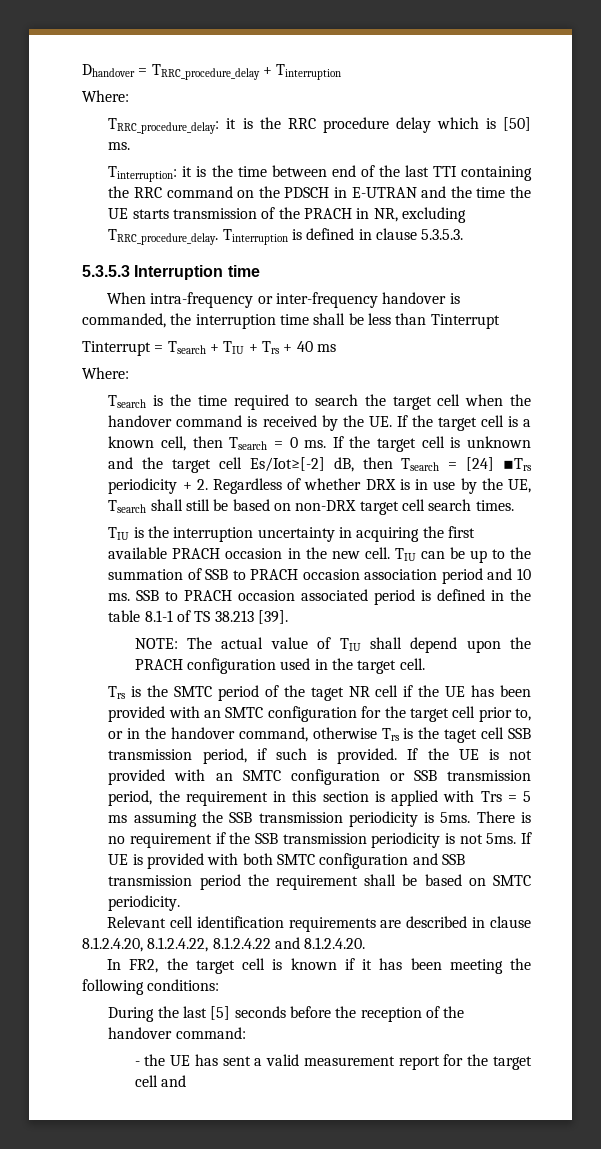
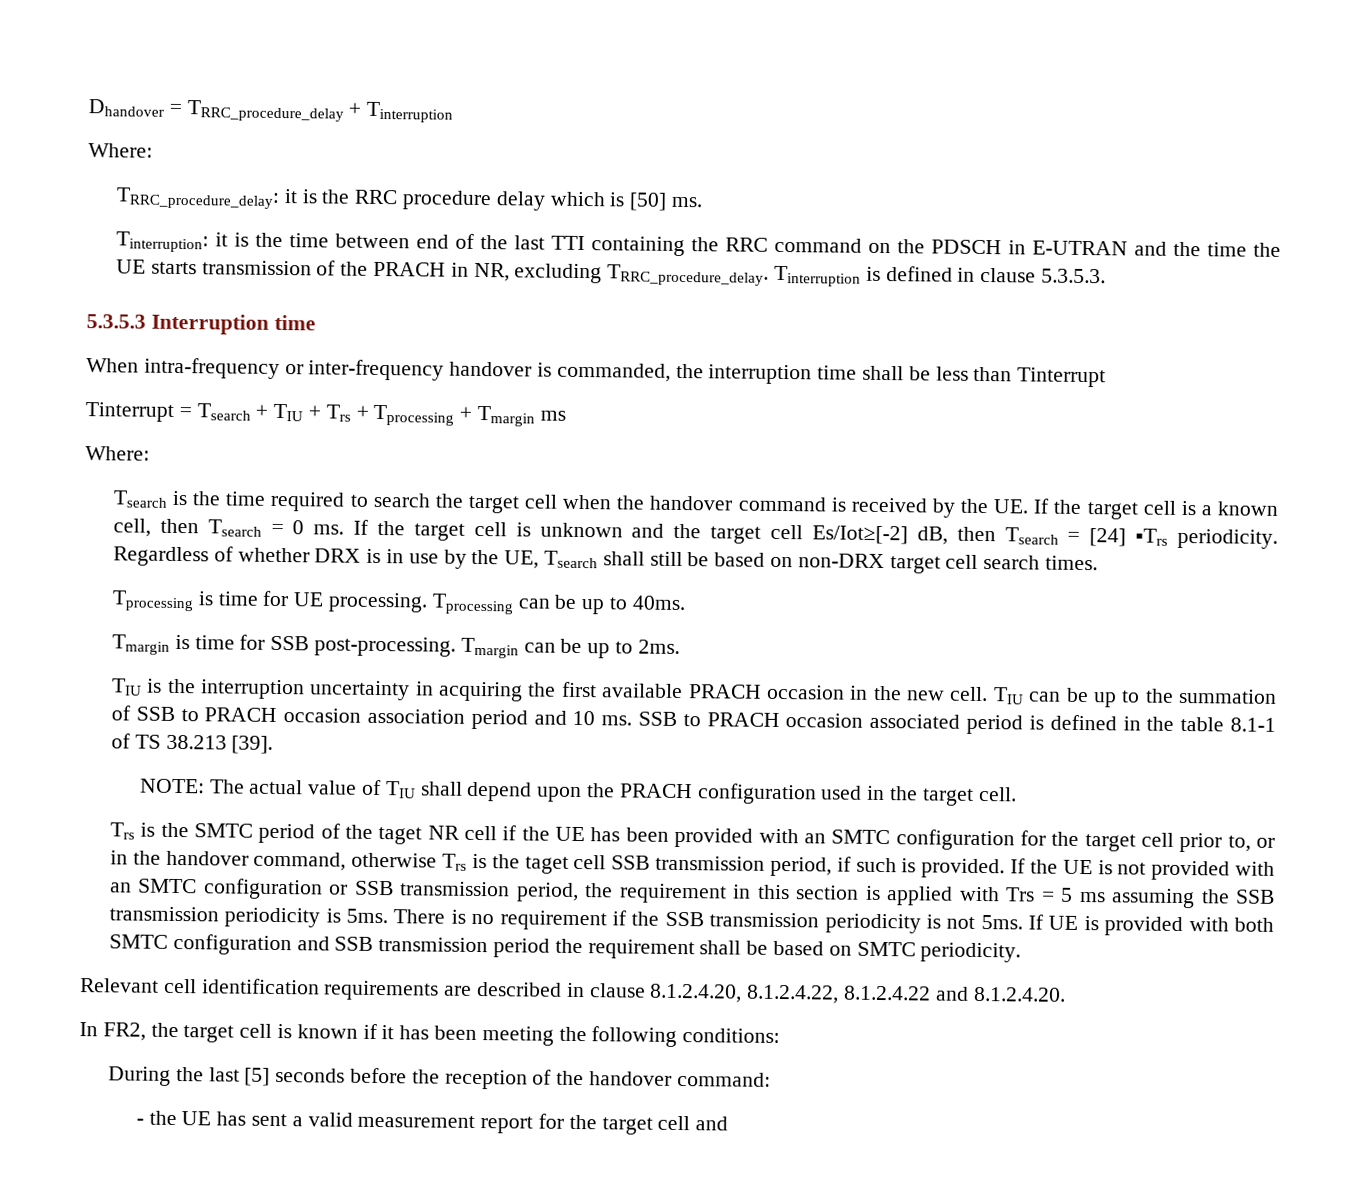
[296,341,313,352] 40 -> [373,404,536,427] Tprocessing + Tmargin
[108,478,208,494] periodicity + 2. -> [1176,528,1278,549] periodicity.
(514, 505) none -> [111,590,686,615] [111,634,680,659] // Tprocessing is time for UE processing. Tprocessing can be up to 40ms. // Tmargin is time for SSB post-processing. Tmargin can be up to 2ms.

